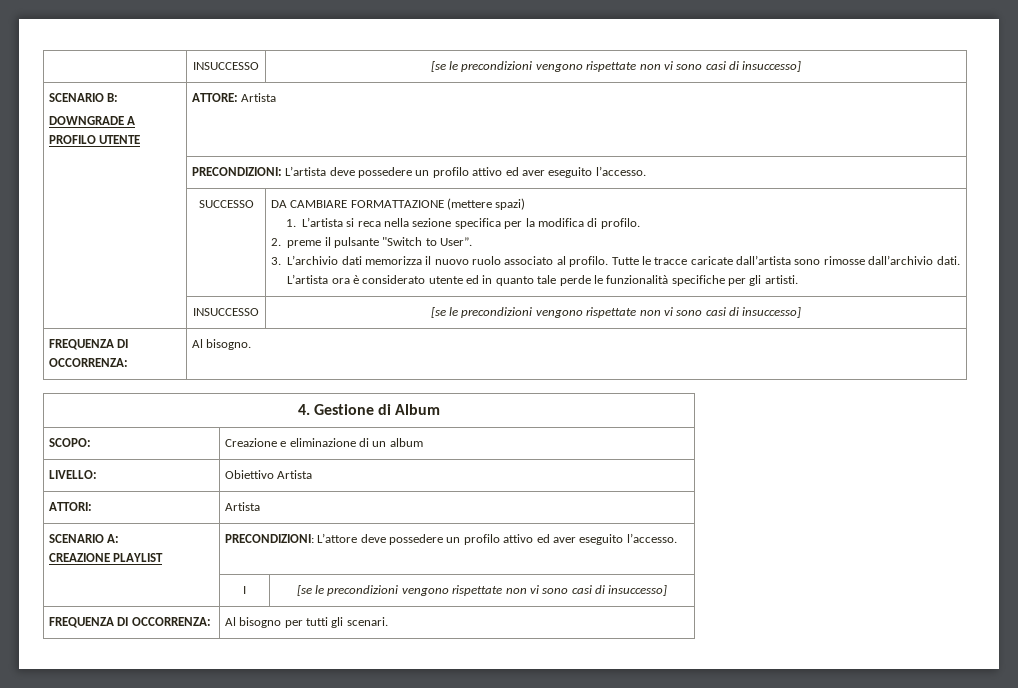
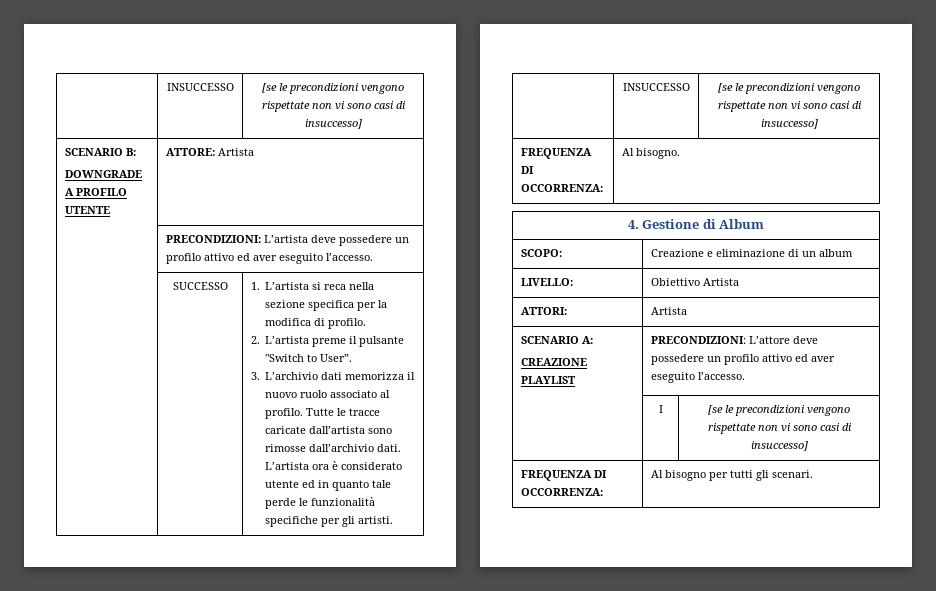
[270,198,526,210] DA CAMBIARE FORMATTAZIONE (mettere spazi) // -> (228, 286) none
(281, 242) none -> [265,336,310,344] L’artista

